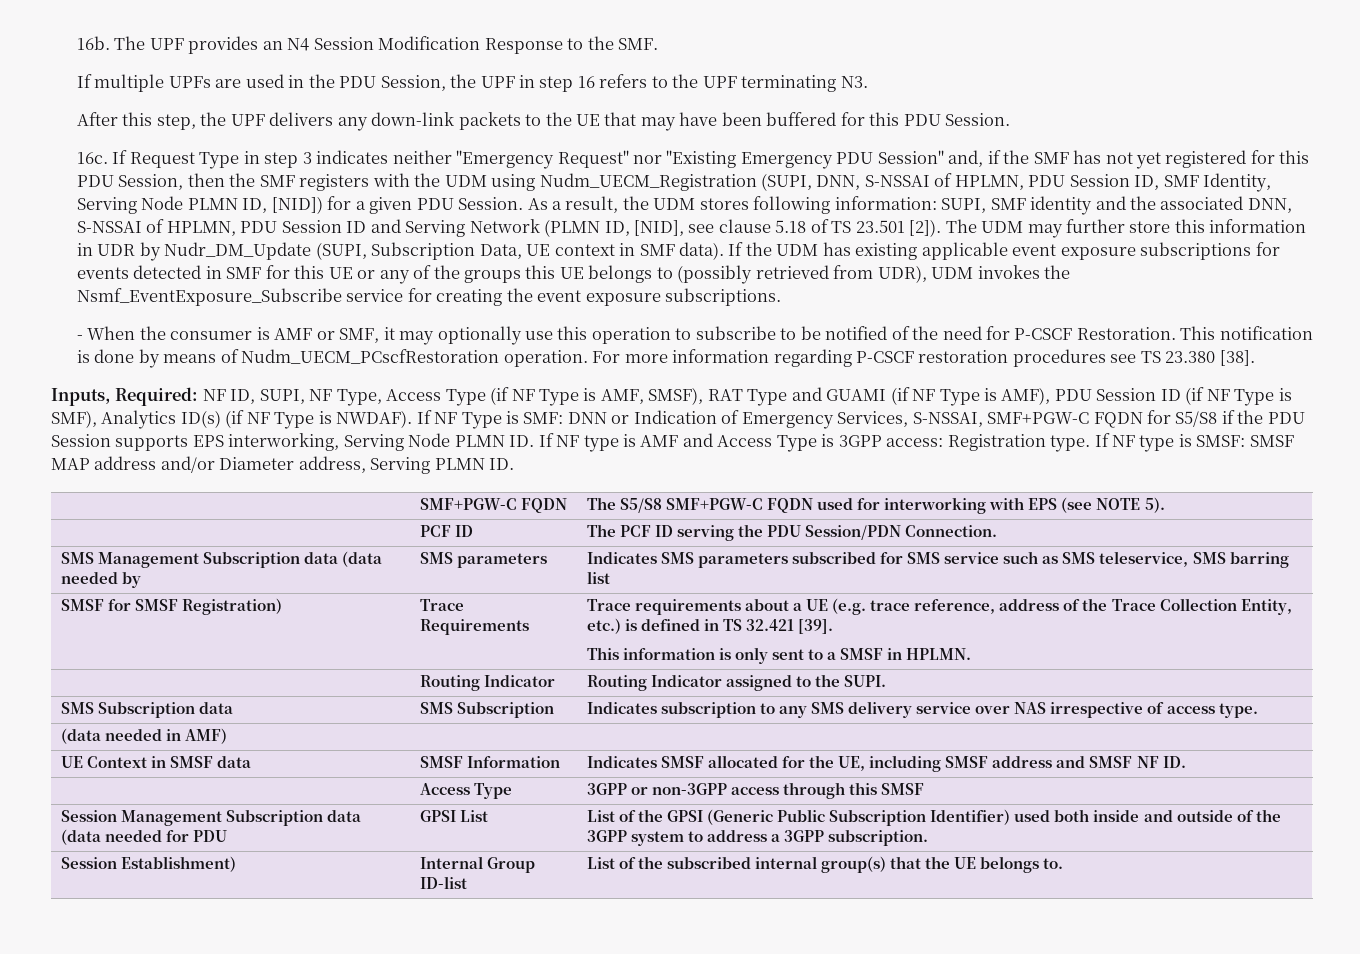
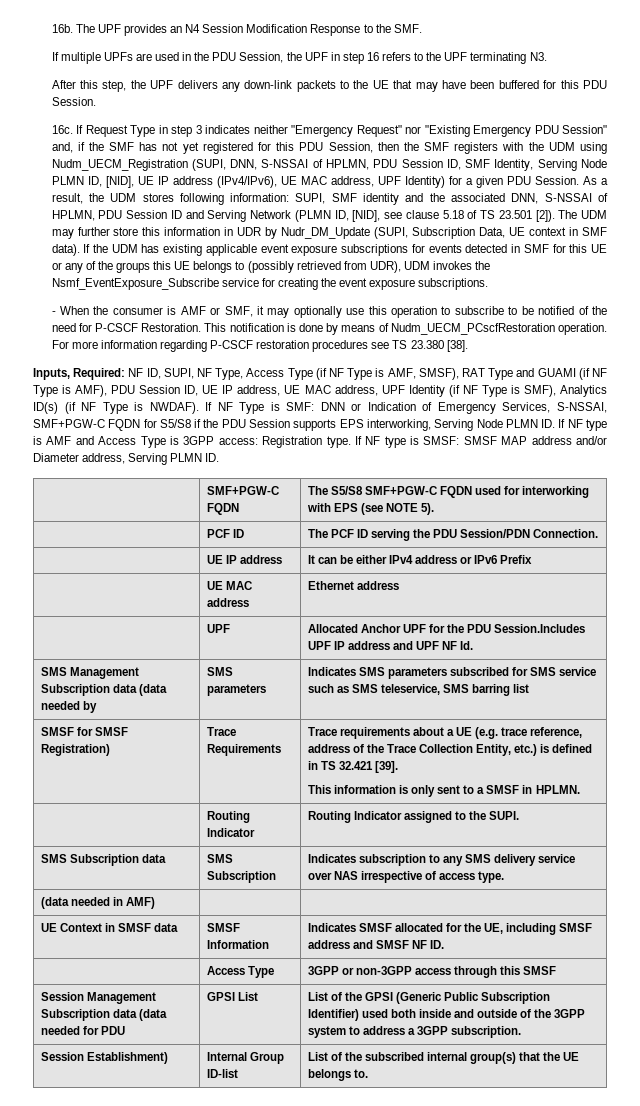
[271,196,323,214] [NID]) -> [105,176,445,188] [NID], UE IP address (IPv4/IPv6), UE MAC address, UPF Identity)
[1160,389,1181,401] ID -> [184,385,445,397] ID, UE IP address, UE MAC address, UPF Identity
(998, 531) none -> [206,555,282,564] [307,555,533,564] [206,581,252,590] [206,598,249,607] [307,581,399,590] [206,624,230,633] [307,624,586,633] [307,641,474,650] // | UE IP address | It can be either IPv4 address or IPv6 Prefix // | UE MAC address | Ethernet address // | UPF | Allocated Anchor UPF for the PDU Session.Includes UPF IP address and UPF NF Id.

